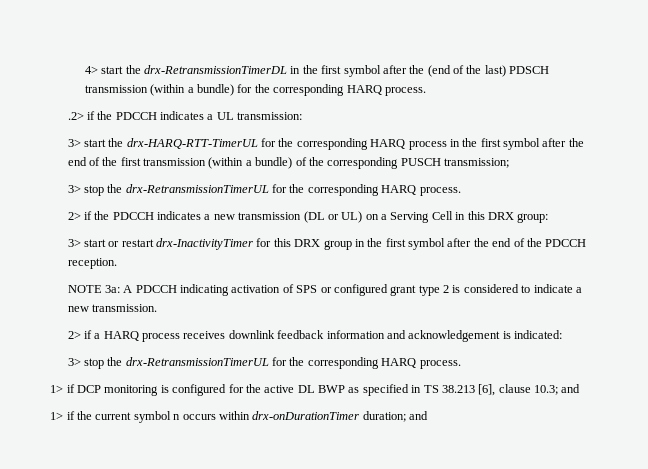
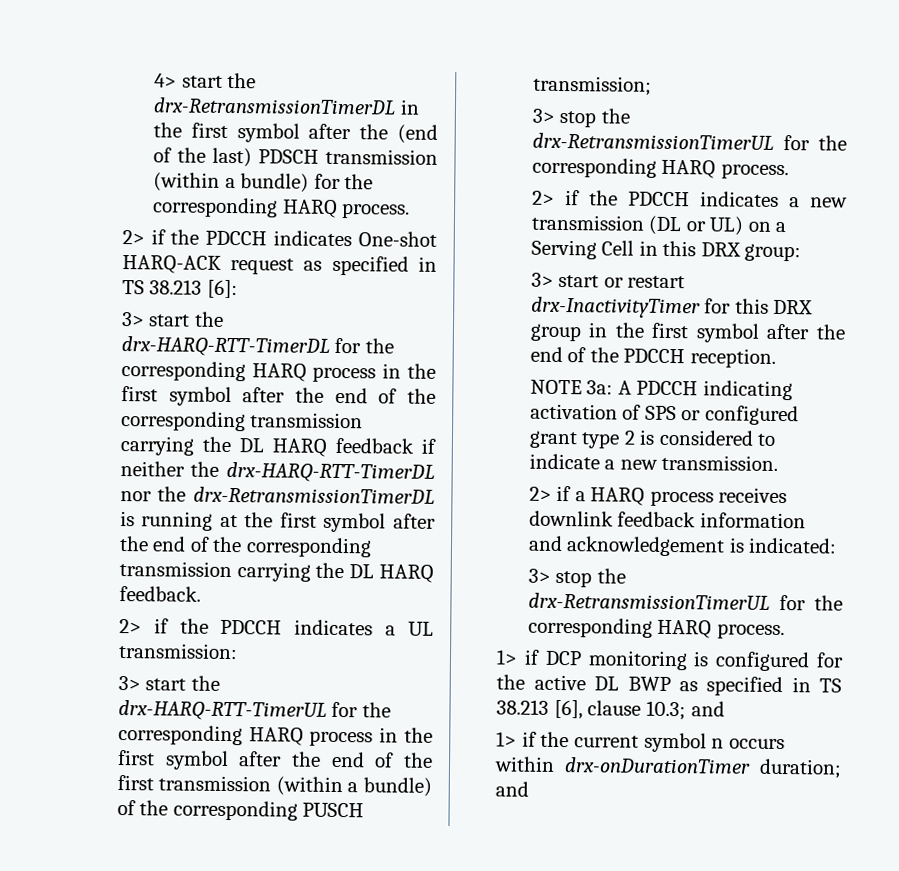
[67,112,84,120] .2> -> [121,229,437,247] [121,255,437,276] [121,279,238,299] [120,311,224,327] [120,336,394,357] [120,361,436,383] [120,386,436,407] [120,411,364,432] [119,436,436,457] [119,461,435,483] [119,486,435,504] [119,511,436,533] [118,536,372,558] [118,561,434,583] [118,586,201,602] [118,619,142,634] 2> if the PDCCH indicates One-shot HARQ-ACK request as specified in TS 38.213 [6]: // 3> start the drx-HARQ-RTT-TimerDL for the corresponding HARQ process in the first symbol after the end of the corresponding transmission carrying the DL HARQ feedback if neither the drx-HARQ-RTT-TimerDL nor the drx-RetransmissionTimerDL is running at the first symbol after the end of the corresponding transmission carrying the DL HARQ feedback. // 2>

